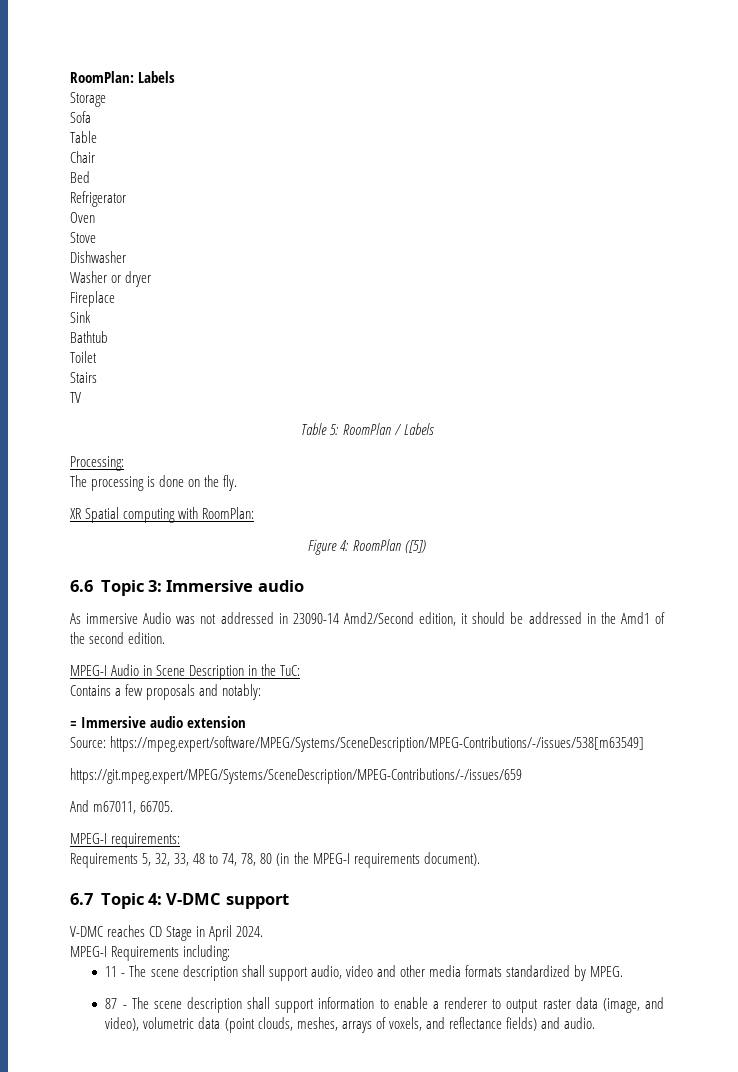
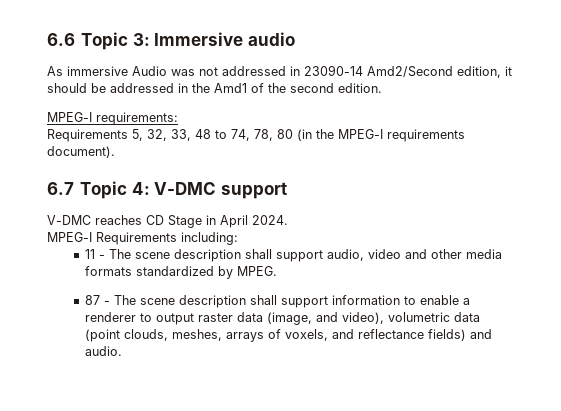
[70,71,176,83] [70,92,106,107] [70,111,91,123] [70,131,97,143] [70,151,95,163] [70,171,90,183] [70,191,126,207] [70,212,95,223] [70,232,96,243] [70,251,126,263] [70,271,152,287] [70,291,115,307] [70,311,91,323] [70,331,108,343] [70,351,97,363] [70,372,97,383] [70,392,81,403] [301,423,434,435] [70,456,124,471] [70,475,238,491] [70,507,255,523] [308,539,426,555] RoomPlan: Labels // Storage // Sofa // Table // Chair // Bed // Refrigerator // Oven // Stove // Dishwasher // Washer or dryer // Fireplace // Sink // Bathtub // Toilet // Stairs // TV // Table 5: RoomPlan / Labels // Processing: // The processing is done on the fly. // XR Spatial computing with RoomPlan: // Figure 4: RoomPlan ([5]) // -> (47, 39) none
[70,664,301,680] [70,684,262,700] [70,716,247,728] [70,736,645,752] [70,768,522,784] [70,800,174,814] // MPEG-I Audio in Scene Description in the TuC: // Contains a few proposals and notably: // = Immersive audio extension // Source: https://mpeg.expert/software/MPEG/Systems/SceneDescription/MPEG-Contributions/-/issues/538[m63549] // https://git.mpeg.expert/MPEG/Systems/SceneDescription/MPEG-Contributions/-/issues/659 // And m67011, 66705. -> (382, 88) none

